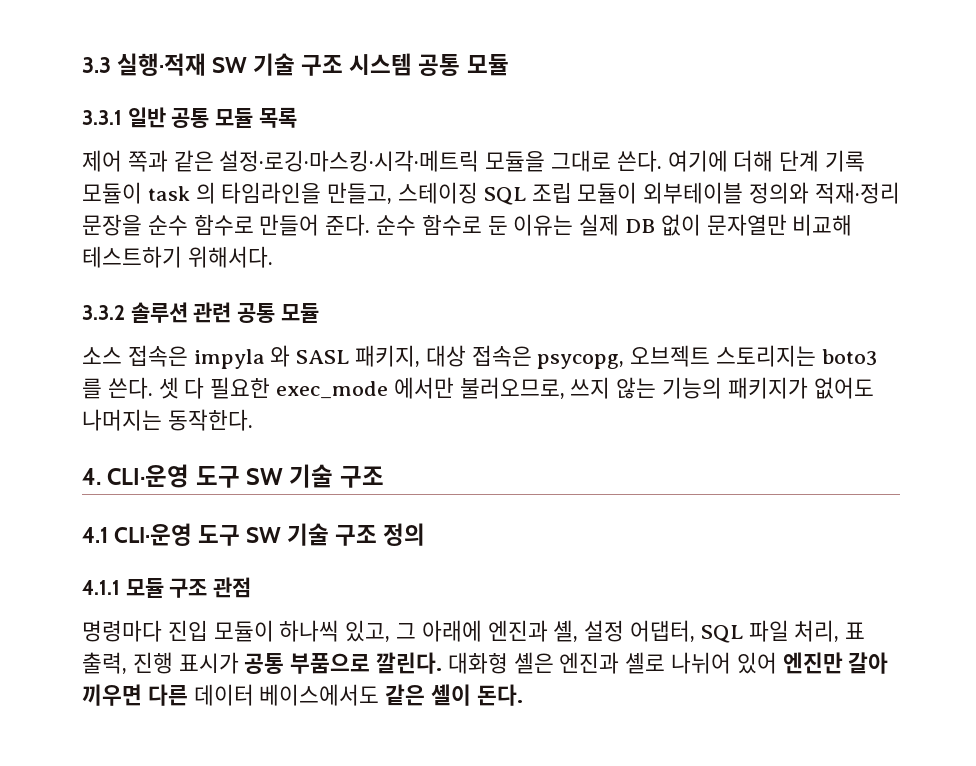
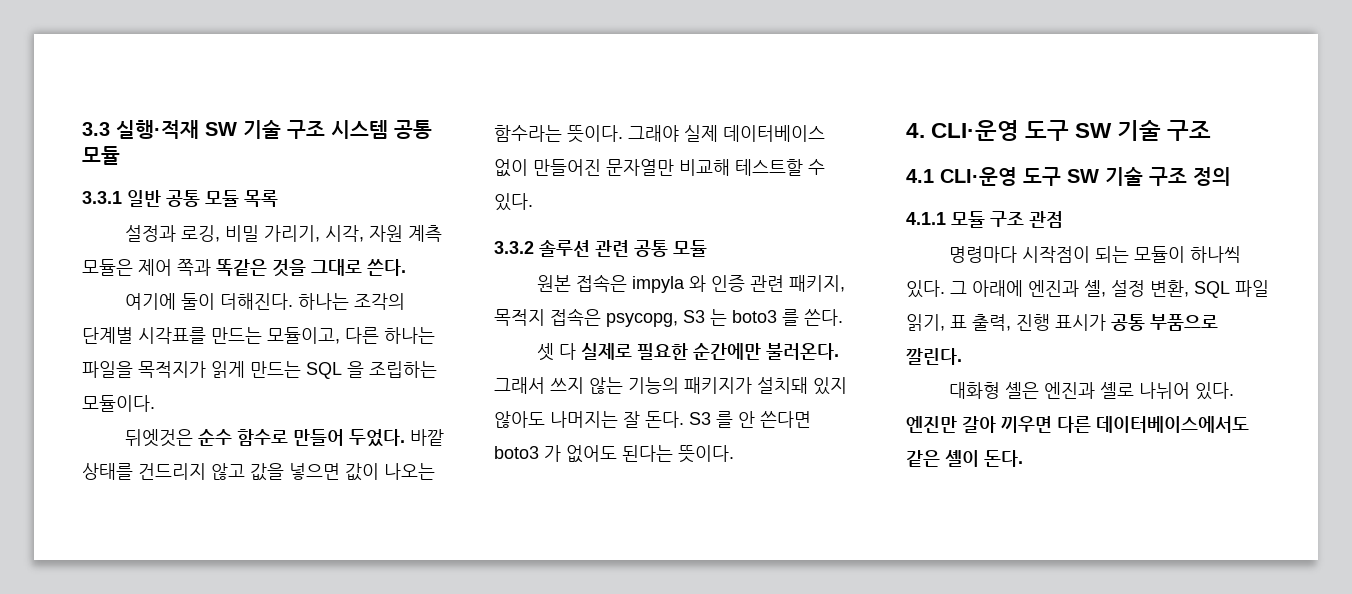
[82,150,866,172] [82,182,900,205] [82,214,853,236] [82,246,273,268] 제어 쪽과 같은 설정·로깅·마스킹·시각·메트릭 모듈을 그대로 쓴다. 여기에 더해 단계 기록 모듈이 task 의 타임라인을 만들고, 스테이징 SQL 조립 모듈이 외부테이블 정의와 적재·정리 문장을 순수 함수로 만들어 준다. 순수 함수로 둔 이유는 실제 DB 없이 문자열만 비교해 테스트하기 위해서다. -> [124,225,442,242] [82,258,406,277] [124,293,405,310] [82,327,435,344] [82,361,437,379] [82,395,155,412] [124,429,444,447] [82,463,435,481] [494,125,825,143] [494,159,825,177] [494,193,533,211] 설정과 로깅, 비밀 가리기, 시각, 자원 계측 모듈은 제어 쪽과 똑같은 것을 그대로 쓴다. // 여기에 둘이 더해진다. 하나는 조각의 단계별 시각표를 만드는 모듈이고, 다른 하나는 파일을 목적지가 읽게 만드는 SQL 을 조립하는 모듈이다. // 뒤엣것은 순수 함수로 만들어 두었다. 바깥 상태를 건드리지 않고 값을 넣으면 값이 나오는 함수라는 뜻이다. 그래야 실제 데이터베이스 없이 만들어진 문자열만 비교해 테스트할 수 있다.
[82,347,122,364] 소스 -> [536,275,571,292] 원본
[296,345,817,369] SASL 패키지, 대상 접속은 psycopg, 오브젝트 스토리지는 -> [710,275,845,292] [494,308,727,327] 인증 관련 패키지, 목적지 접속은 psycopg, S3 는
(153, 388) none -> (843, 317) //
[210,377,874,399] [82,409,253,431] 필요한 exec_mode 에서만 불러오므로, 쓰지 않는 기능의 패키지가 없어도 나머지는 동작한다. -> [580,343,839,360] [494,377,847,395] [494,411,811,428] [494,445,734,463] 실제로 필요한 순간에만 불러온다. 그래서 쓰지 않는 기능의 패키지가 설치돼 있지 않아도 나머지는 잘 돈다. S3 를 안 쓴다면 boto3 가 없어도 된다는 뜻이다.
[167,620,208,641] 진입 -> [1021,246,1129,263] 시작점이 되는
[345,620,391,642] 있고, -> [906,280,945,298] 있다.
[630,620,696,642] 어댑터, -> [1150,280,1189,297] 변환,
[794,620,840,642] 처리, -> [906,314,945,331] 읽기,
(443, 663) none -> (962, 356) //
[736,652,777,674] 있어 -> [1194,382,1234,400] 있다.
[193,684,380,706] 데이터 베이스에서도 -> [1096,416,1249,433] 데이터베이스에서도

